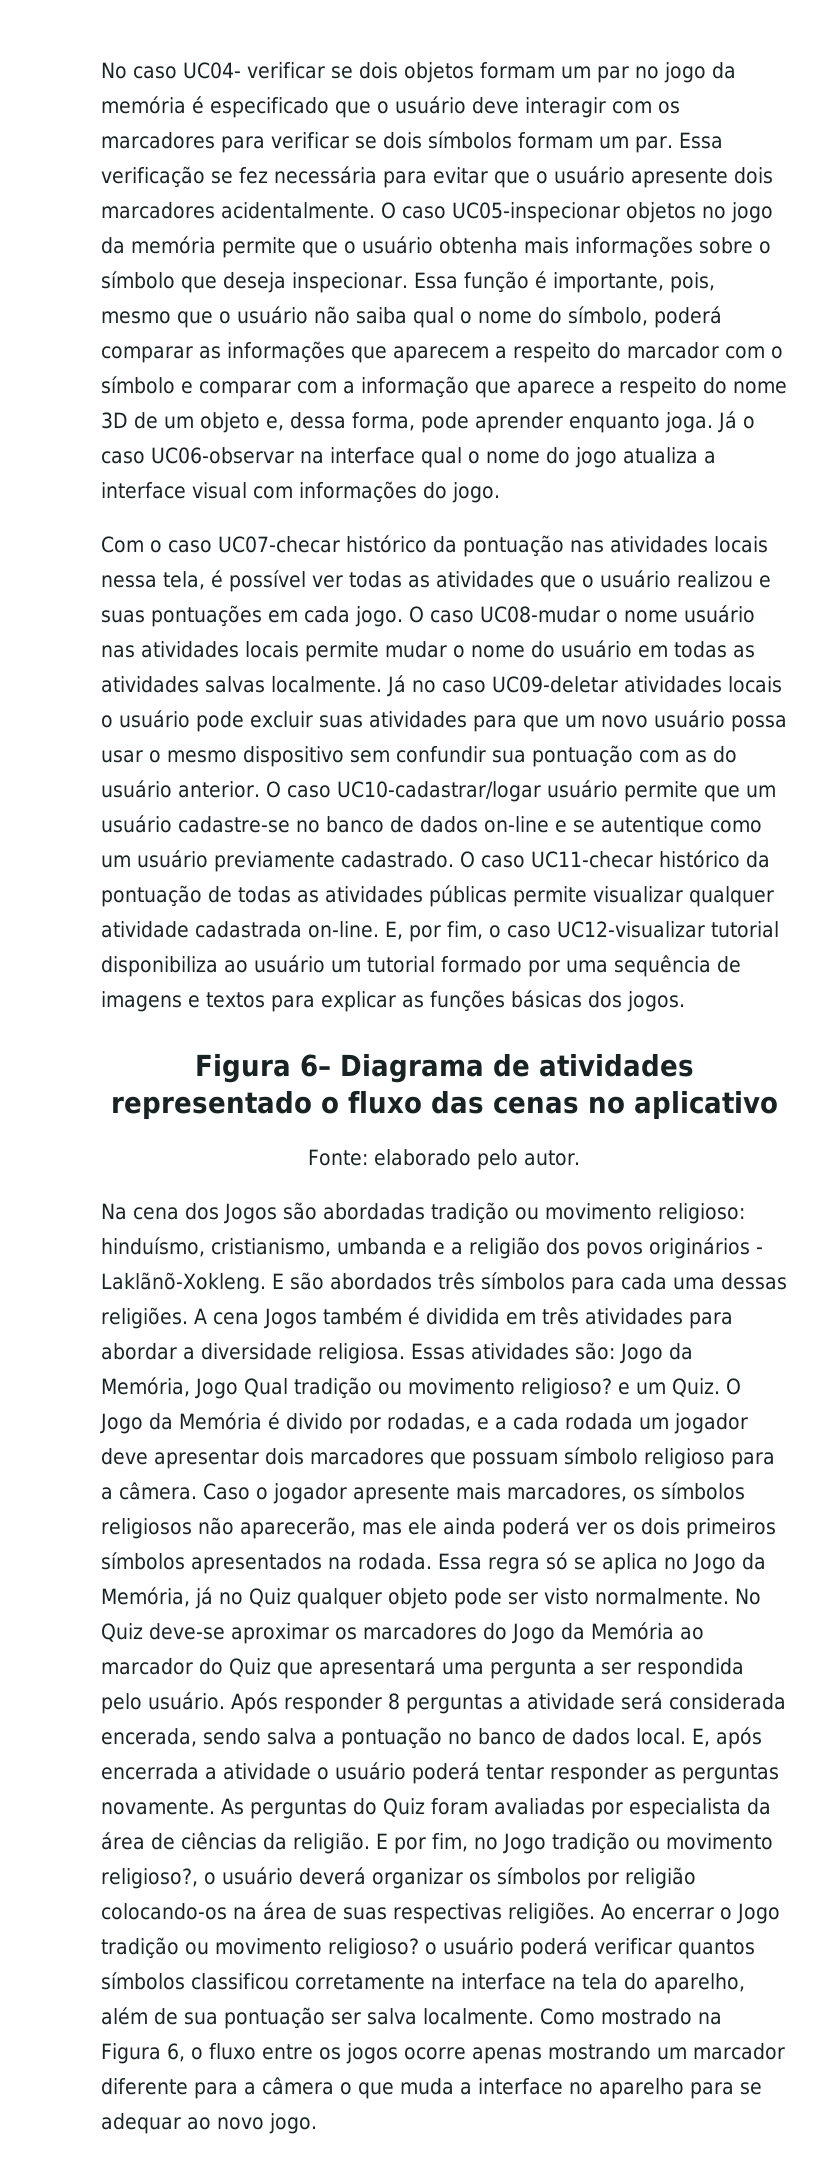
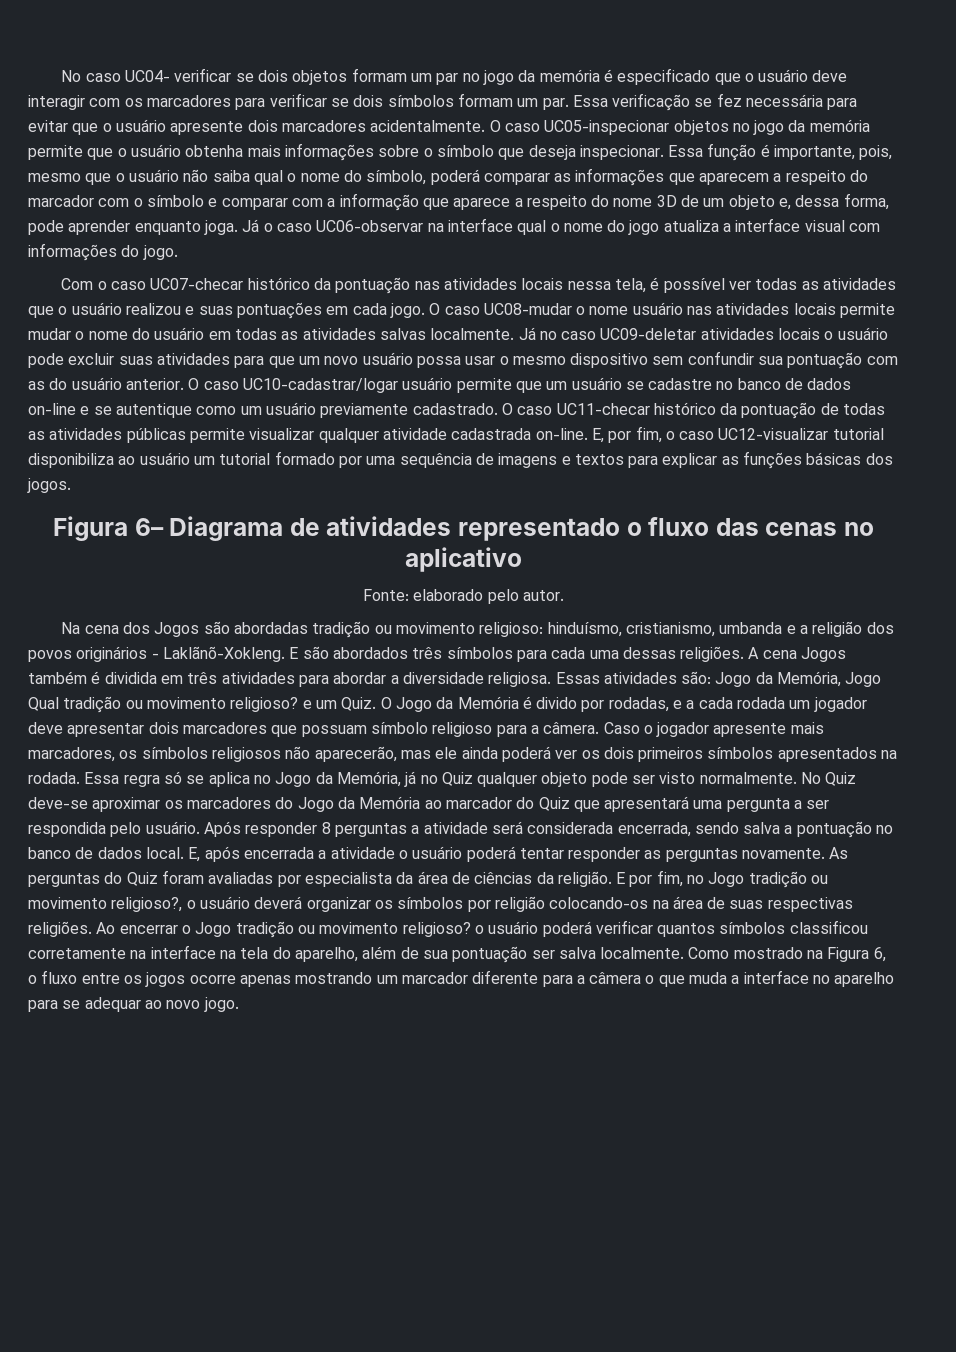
[178,816,290,833] cadastre-se -> [625,378,713,390] se cadastre
[101,1728,197,1747] encerada, -> [617,822,691,837] encerrada,

